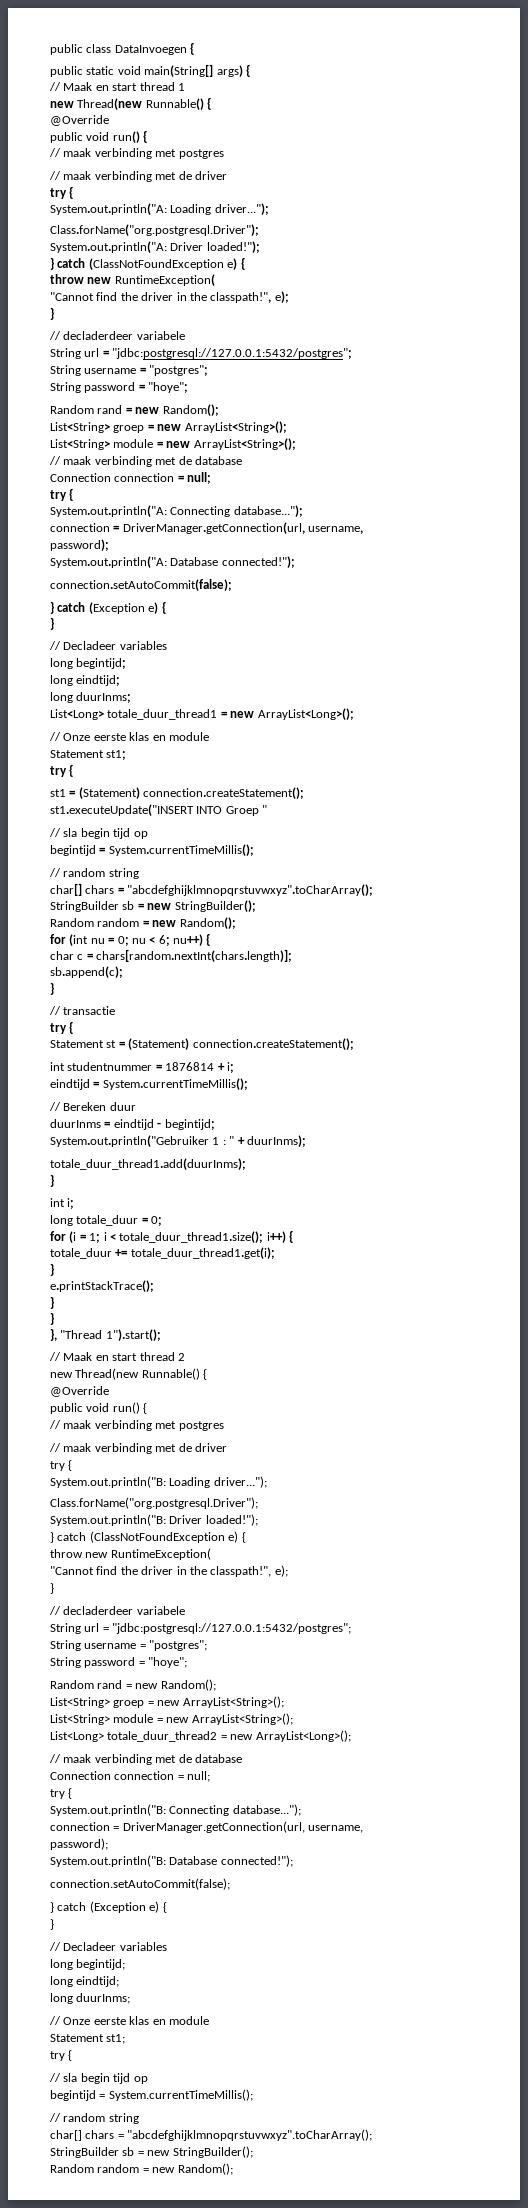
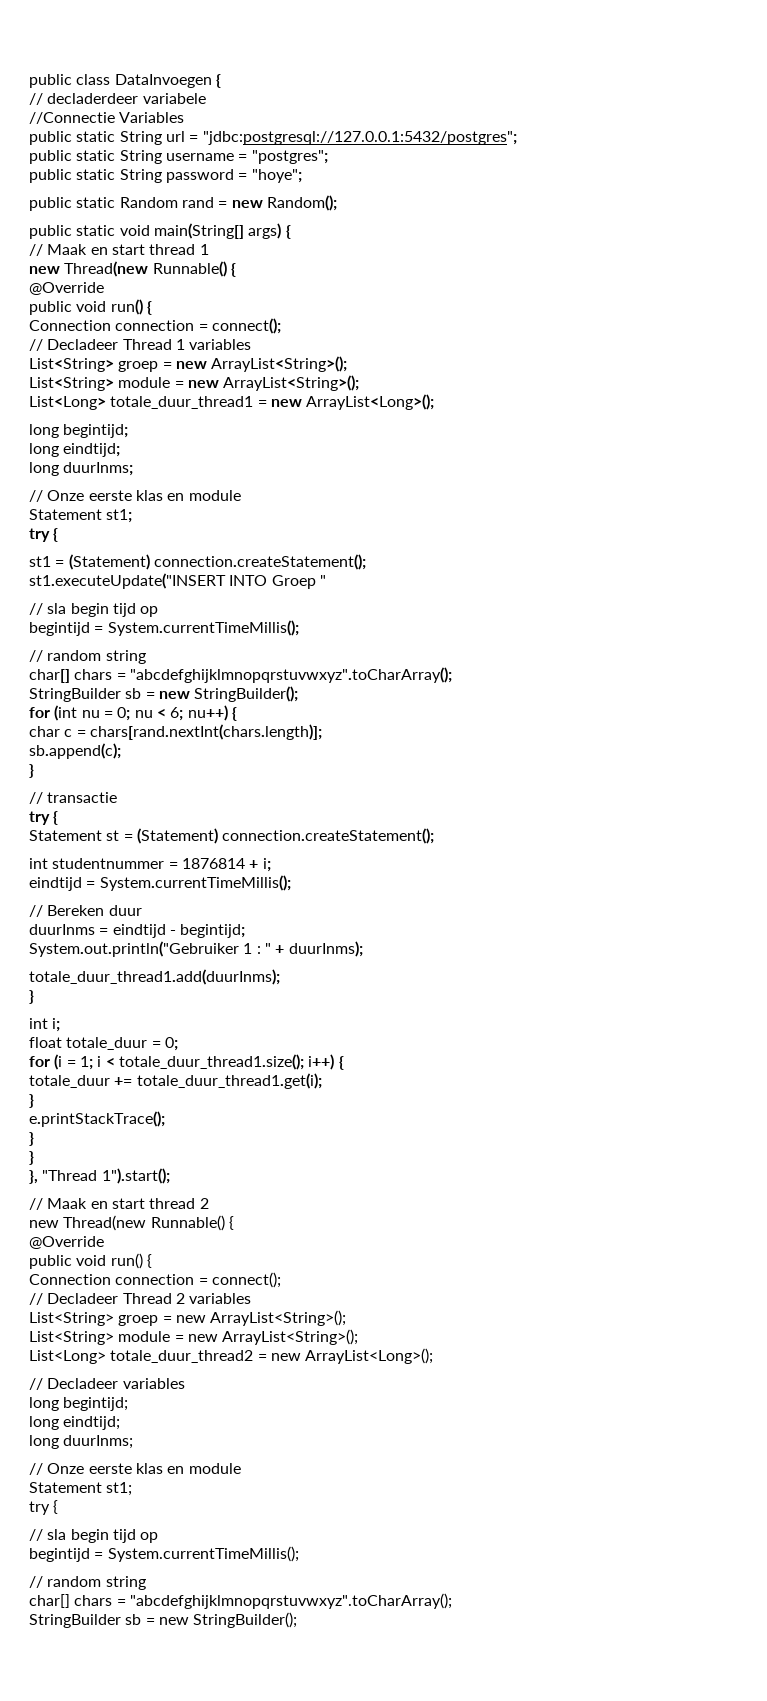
(195, 48) none -> [29,93,206,105] [29,112,185,124] [29,131,517,145] [29,150,328,164] [29,169,302,183] [29,195,337,211] // // decladerdeer variabele // //Connectie Variables // public static String url = "jdbc:postgresql://127.0.0.1:5432/postgres"; // public static String username = "postgres"; // public static String password = "hoye"; // public static Random rand = new Random();
[49,148,224,159] [49,171,227,182] [50,186,74,199] [50,203,269,215] [50,224,259,236] [50,241,260,253] [50,257,245,270] [50,274,215,286] [50,291,289,303] [50,307,54,320] [49,331,185,340] [50,348,353,359] [50,365,209,376] [50,382,189,393] [50,404,219,416] // maak verbinding met postgres // // maak verbinding met de driver // try { // System.out.println("A: Loading driver..."); // Class.forName("org.postgresql.Driver"); // System.out.println("A: Driver loaded!"); // } catch (ClassNotFoundException e) { // throw new RuntimeException( // "Cannot find the driver in the classpath!", e); // } // // decladerdeer variabele // String url = "jdbc:postgresql://127.0.0.1:5432/postgres"; // String username = "postgres"; // String password = "hoye"; // Random rand = new Random(); -> [29,318,281,334] [29,339,252,351] Connection connection = connect(); // // Decladeer Thread 1 variables
[49,456,242,467] [50,472,212,484] [50,488,74,501] [50,505,303,517] [50,522,364,534] [50,539,109,551] [50,556,295,568] [50,579,232,591] [50,601,166,614] [50,617,54,630] [49,641,167,650] [50,658,127,669] [50,675,121,686] [50,692,132,703] [50,708,354,720] // maak verbinding met de database // Connection connection = null; // try { // System.out.println("A: Connecting database..."); // connection = DriverManager.getConnection(url, username, // password); // System.out.println("A: Database connected!"); // connection.setAutoCommit(false); // } catch (Exception e) { // } // // Decladeer variables // long begintijd; // long eindtijd; // long duurInms; // List<Long> totale_duur_thread1 = new ArrayList<Long>(); -> [29,394,435,410] [29,424,129,438] [29,443,121,457] [29,462,134,476] List<Long> totale_duur_thread1 = new ArrayList<Long>(); // long begintijd; // long eindtijd; // long duurInms;
[50,917,236,929] // Random random = new Random(); -> (299, 694) none
[96,949,293,962] chars[random.nextInt(chars.length)]; -> [89,724,322,740] chars[rand.nextInt(chars.length)];
[50,1215,73,1226] long -> [29,1037,62,1048] float
[49,1420,224,1431] [49,1443,227,1454] [50,1460,73,1471] [50,1476,267,1488] [50,1497,258,1509] [50,1514,258,1526] [50,1531,246,1543] [50,1548,211,1560] [50,1565,288,1577] [50,1583,54,1594] [49,1606,185,1615] [50,1623,352,1634] [50,1640,208,1651] [50,1657,188,1668] [50,1679,216,1691] // maak verbinding met postgres // // maak verbinding met de driver // try { // System.out.println("B: Loading driver..."); // Class.forName("org.postgresql.Driver"); // System.out.println("B: Driver loaded!"); // } catch (ClassNotFoundException e) { // throw new RuntimeException( // "Cannot find the driver in the classpath!", e); // } // // decladerdeer variabele // String url = "jdbc:postgresql://127.0.0.1:5432/postgres"; // String username = "postgres"; // String password = "hoye"; // Random rand = new Random(); -> [29,1272,281,1288] [29,1293,252,1305] Connection connection = connect(); // // Decladeer Thread 2 variables
[49,1754,242,1765] [50,1771,211,1782] [50,1788,73,1799] [50,1804,301,1816] [50,1821,364,1833] [50,1838,108,1850] [50,1855,293,1867] [50,1878,230,1890] [50,1901,167,1913] [50,1919,54,1930] // // maak verbinding met de database // Connection connection = null; // try { // System.out.println("B: Connecting database..."); // connection = DriverManager.getConnection(url, username, // password); // System.out.println("B: Database connected!"); // connection.setAutoCommit(false); // } catch (Exception e) { // } -> (434, 1356) none
[50,2163,233,2175] // Random random = new Random(); -> (298, 1620) none

